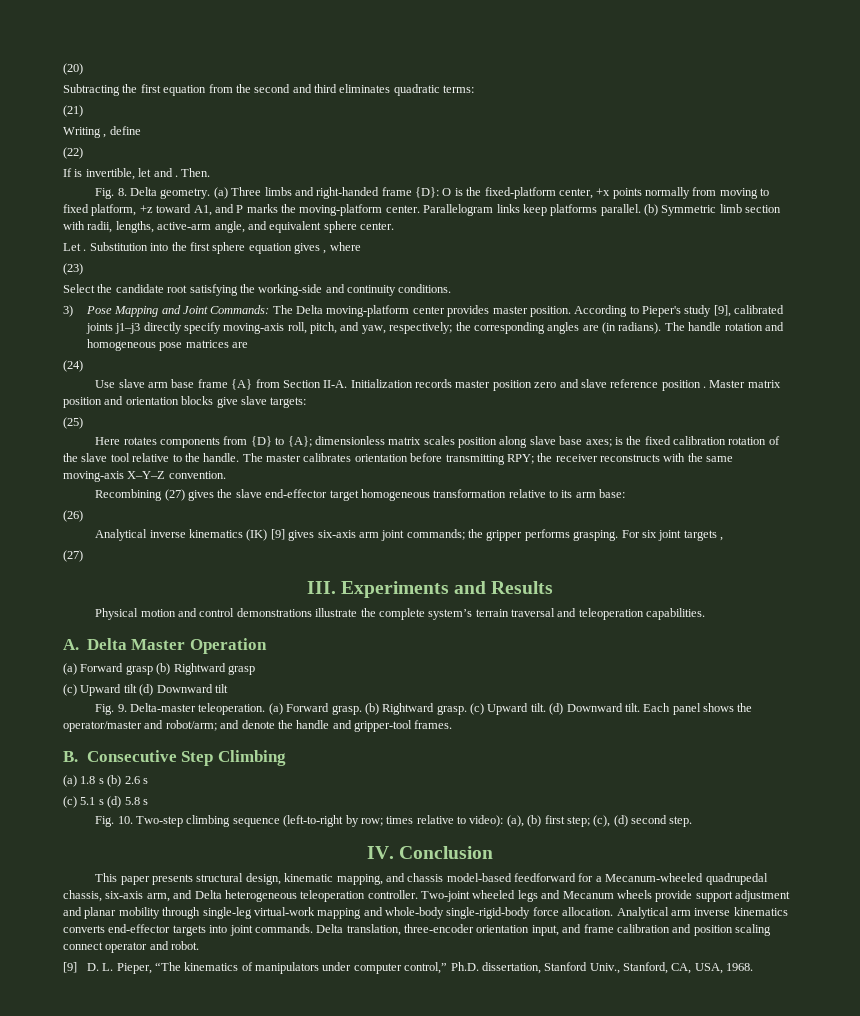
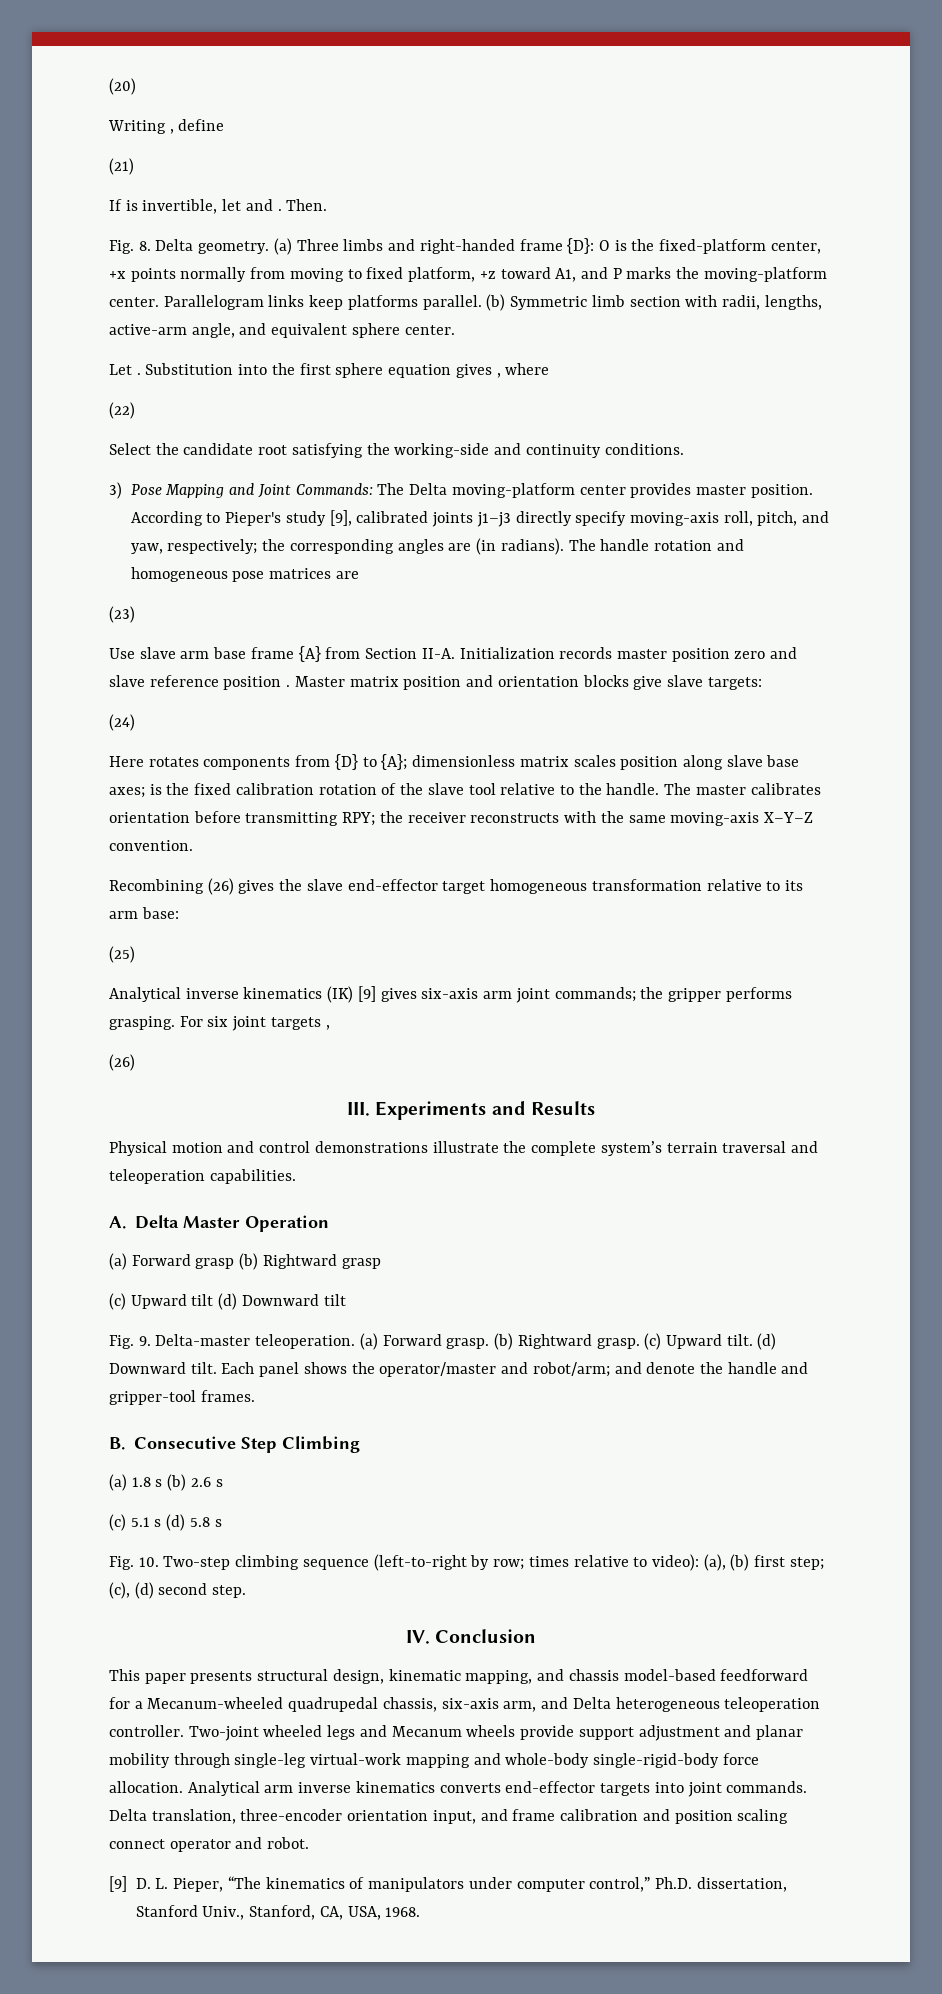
[63,84,475,96] [63,105,83,117] // Subtracting the first equation from the second and third eliminates quadratic terms: // (21) -> (136, 86) none
[63,147,83,159] (22) -> [109,158,134,175] (21)
[63,263,83,275] (23) -> [109,402,135,419] (22)
[63,360,83,372] (24) -> [109,606,135,623] (23)
[63,417,83,429] (25) -> [109,714,135,731] (24)
[164,489,185,501] (27) -> [207,878,234,895] (26)
[63,510,83,522] (26) -> [109,946,135,963] (25)
[63,550,83,562] (27) -> [109,1054,135,1071] (26)

